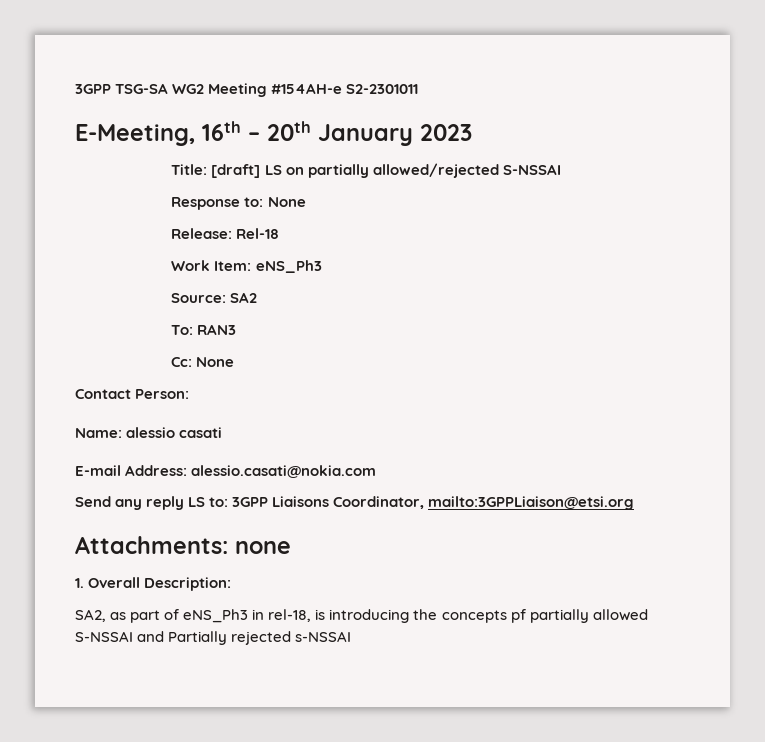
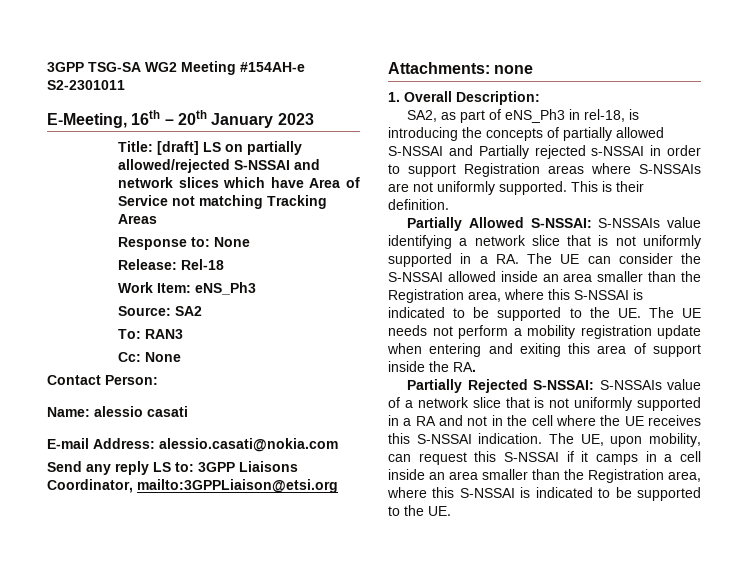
(561, 169) none -> [294,159,321,170] [118,177,360,188] [118,195,328,209] [118,214,158,224] and network slices which have Area of Service not matching Tracking Areas
[510,609,526,623] pf -> [547,127,559,138] of
(352, 636) none -> [650,145,701,156] [388,163,701,177] [388,181,644,195] [388,199,449,210] [407,217,701,231] [388,235,701,249] [388,253,701,267] [388,271,701,282] [388,289,643,303] [388,307,701,321] [388,325,701,339] [387,343,701,357] [388,361,476,372] [407,379,701,393] [388,397,701,411] [388,415,701,426] [388,433,701,447] [388,451,701,465] [388,469,701,483] [387,487,701,501] [388,505,451,516] in order to support Registration areas where S-NSSAIs are not uniformly supported. This is their definition. // Partially Allowed S-NSSAI: S-NSSAIs value identifying a network slice that is not uniformly supported in a RA. The UE can consider the S-NSSAI allowed inside an area smaller than the Registration area, where this S-NSSAI is indicated to be supported to the UE. The UE needs not perform a mobility registration update when entering and exiting this area of support inside the RA. // Partially Rejected S-NSSAI: S-NSSAIs value of a network slice that is not uniformly supported in a RA and not in the cell where the UE receives this S-NSSAI indication. The UE, upon mobility, can request this S-NSSAI if it camps in a cell inside an area smaller than the Registration area, where this S-NSSAI is indicated to be supported to the UE.

